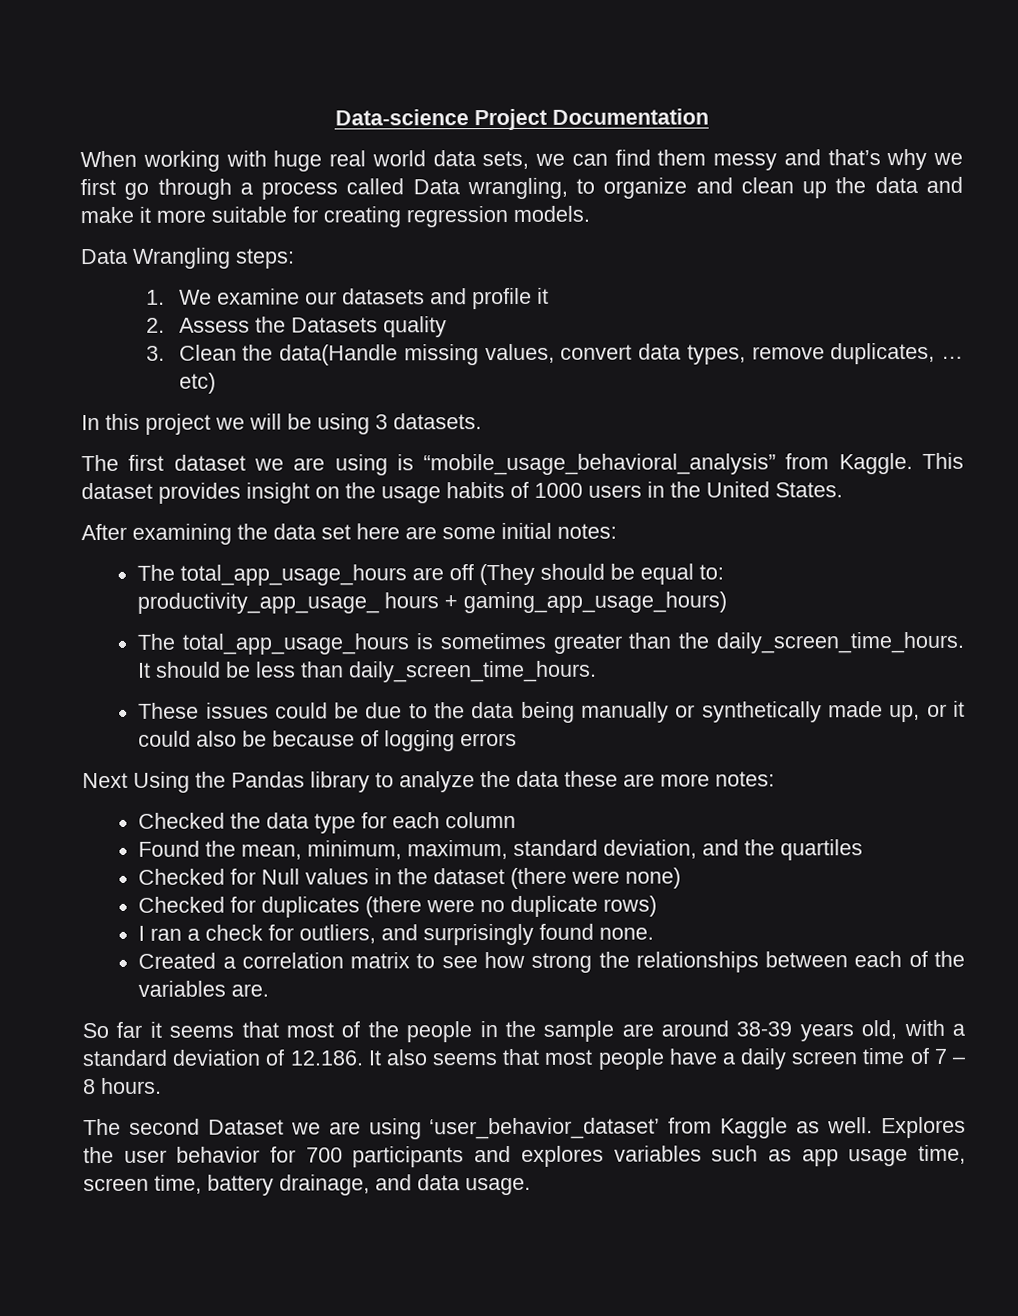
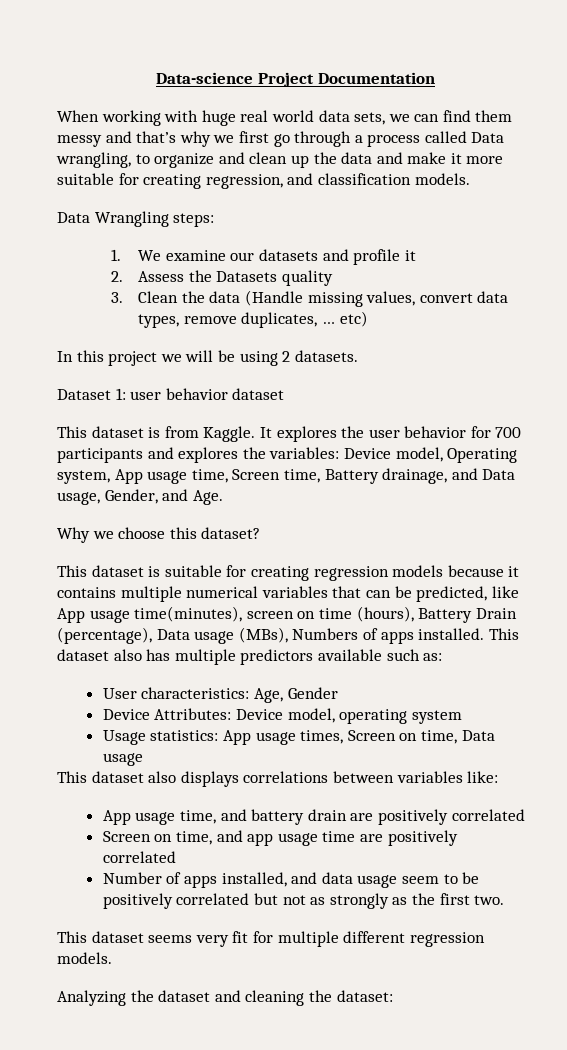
[406,206,508,228] regression -> [205,173,411,189] regression, and classification
[279,344,399,366] data(Handle -> [209,290,304,306] data (Handle
[375,414,388,430] 3 -> [282,351,291,362] 2
[81,452,964,476] [81,481,843,504] [81,522,617,545] [137,563,725,586] [137,591,728,614] [137,631,964,655] [138,660,598,683] [138,700,965,723] [138,730,518,752] [82,770,775,793] [138,811,517,834] [138,839,864,861] [138,867,682,889] [138,895,658,918] [138,923,655,946] [138,950,966,973] [138,980,270,997] [82,1019,966,1043] [82,1047,965,1070] [83,1077,162,1095] [83,1116,966,1140] The first dataset we are using is “mobile_usage_behavioral_analysis” from Kaggle. This dataset provides insight on the usage habits of 1000 users in the United States. // After examining the data set here are some initial notes: // The total_app_usage_hours are off (They should be equal to: productivity_app_usage_ hours + gaming_app_usage_hours) // The total_app_usage_hours is sometimes greater than the daily_screen_time_hours. It should be less than daily_screen_time_hours. // These issues could be due to the data being manually or synthetically made up, or it could also be because of logging errors // Next Using the Pandas library to analyze the data these are more notes: // Checked the data type for each column // Found the mean, minimum, maximum, standard deviation, and the quartiles // Checked for Null values in the dataset (there were none) // Checked for duplicates (there were no duplicate rows) // I ran a check for outliers, and surprisingly found none. // Created a correlation matrix to see how strong the relationships between each of the variables are. // So far it seems that most of the people in the sample are around 38-39 years old, with a standard deviation of 12.186. It also seems that most people have a daily screen time of 7 – 8 hours. // The second Dataset we are using ‘user_behavior_dataset’ from Kaggle as well. Explores -> [57,388,285,400] [57,426,337,442] Dataset 1: user behavior dataset // This dataset is from Kaggle. It explores
[613,1144,967,1167] [83,1174,531,1196] variables such as app usage time, screen time, battery drainage, and data usage. -> [242,447,518,463] [57,468,516,484] [57,489,223,505] [57,527,261,543] [57,565,520,581] [57,586,519,602] [57,606,517,623] [57,627,519,644] [57,649,443,665] [102,687,338,703] [102,708,462,724] [102,730,495,745] [102,753,143,766] [57,771,499,787] [102,809,525,825] [102,830,458,846] [102,851,176,863] [102,872,480,888] [102,893,505,909] [57,931,485,947] [57,952,112,964] [57,990,393,1006] the variables: Device model, Operating system, App usage time, Screen time, Battery drainage, and Data usage, Gender, and Age. // Why we choose this dataset? // This dataset is suitable for creating regression models because it contains multiple numerical variables that can be predicted, like App usage time(minutes), screen on time (hours), Battery Drain (percentage), Data usage (MBs), Numbers of apps installed. This dataset also has multiple predictors available such as: // User characteristics: Age, Gender // Device Attributes: Device model, operating system // Usage statistics: App usage times, Screen on time, Data usage // This dataset also displays correlations between variables like: // App usage time, and battery drain are positively correlated // Screen on time, and app usage time are positively correlated // Number of apps installed, and data usage seem to be positively correlated but not as strongly as the first two. // This dataset seems very fit for multiple different regression models. // Analyzing the dataset and cleaning the dataset:

